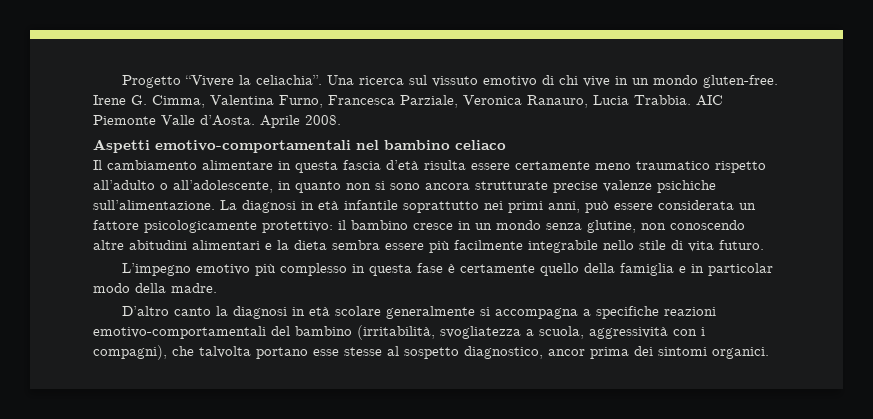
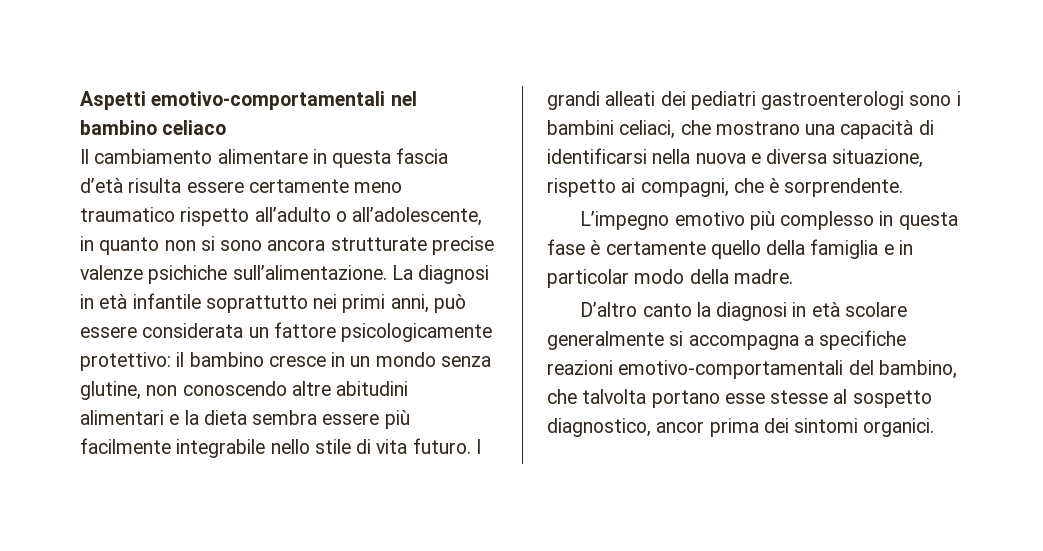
[122,75,779,88] [93,95,723,108] [93,115,341,128] Progetto “Vivere la celiachia”. Una ricerca sul vissuto emotivo di chi vive in un mondo gluten-free. Irene G. Cimma, Valentina Furno, Francesca Parziale, Veronica Ranauro, Lucia Trabbia. AIC Piemonte Valle d’Aosta. Aprile 2008. // -> (80, 100) none
(764, 245) none -> [475,439,481,454] [547,91,961,110] [547,120,934,139] [547,148,924,168] [547,178,904,197] I grandi alleati dei pediatri gastroenterologi sono i bambini celiaci, che mostrano una capacità di identificarsi nella nuova e diversa situazione, rispetto ai compagni, che è sorprendente.
[295,325,705,340] [93,345,167,360] bambino (irritabilità, svogliatezza a scuola, aggressività con i compagni), -> [878,360,957,379] bambino,

